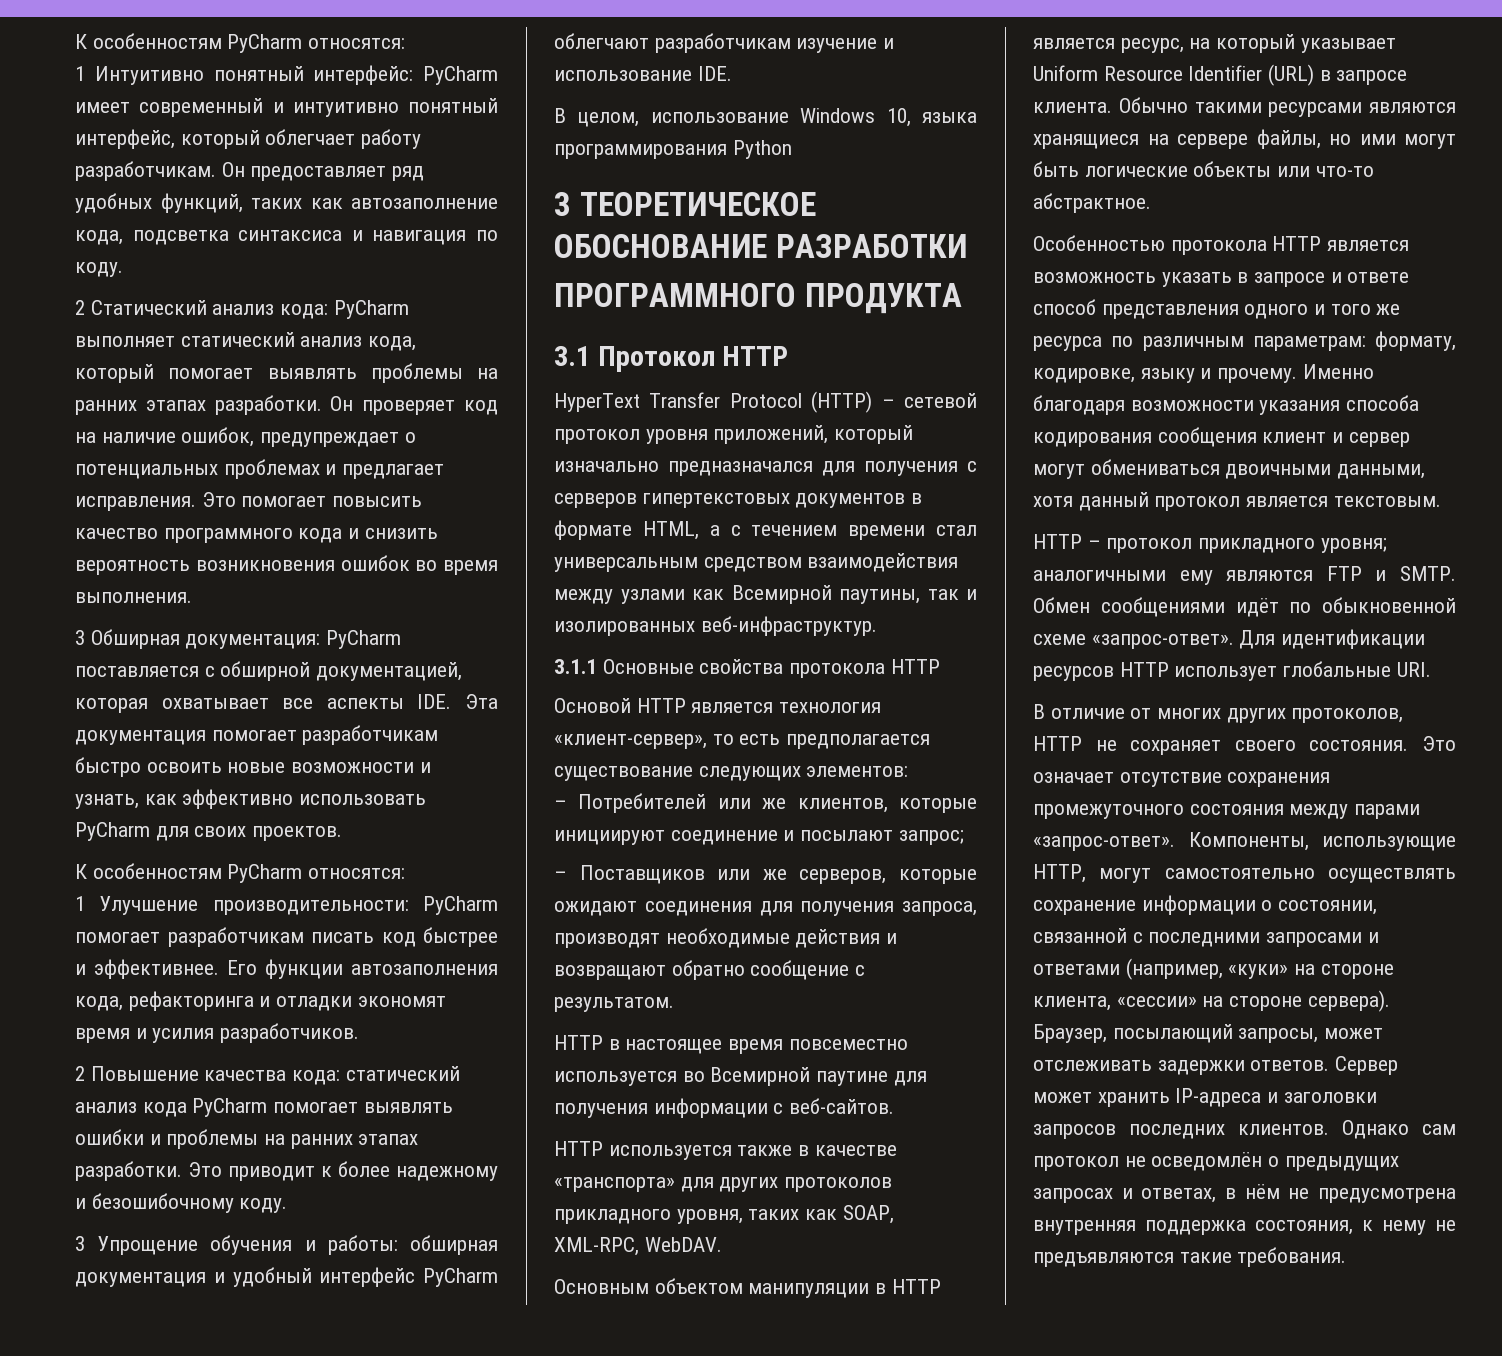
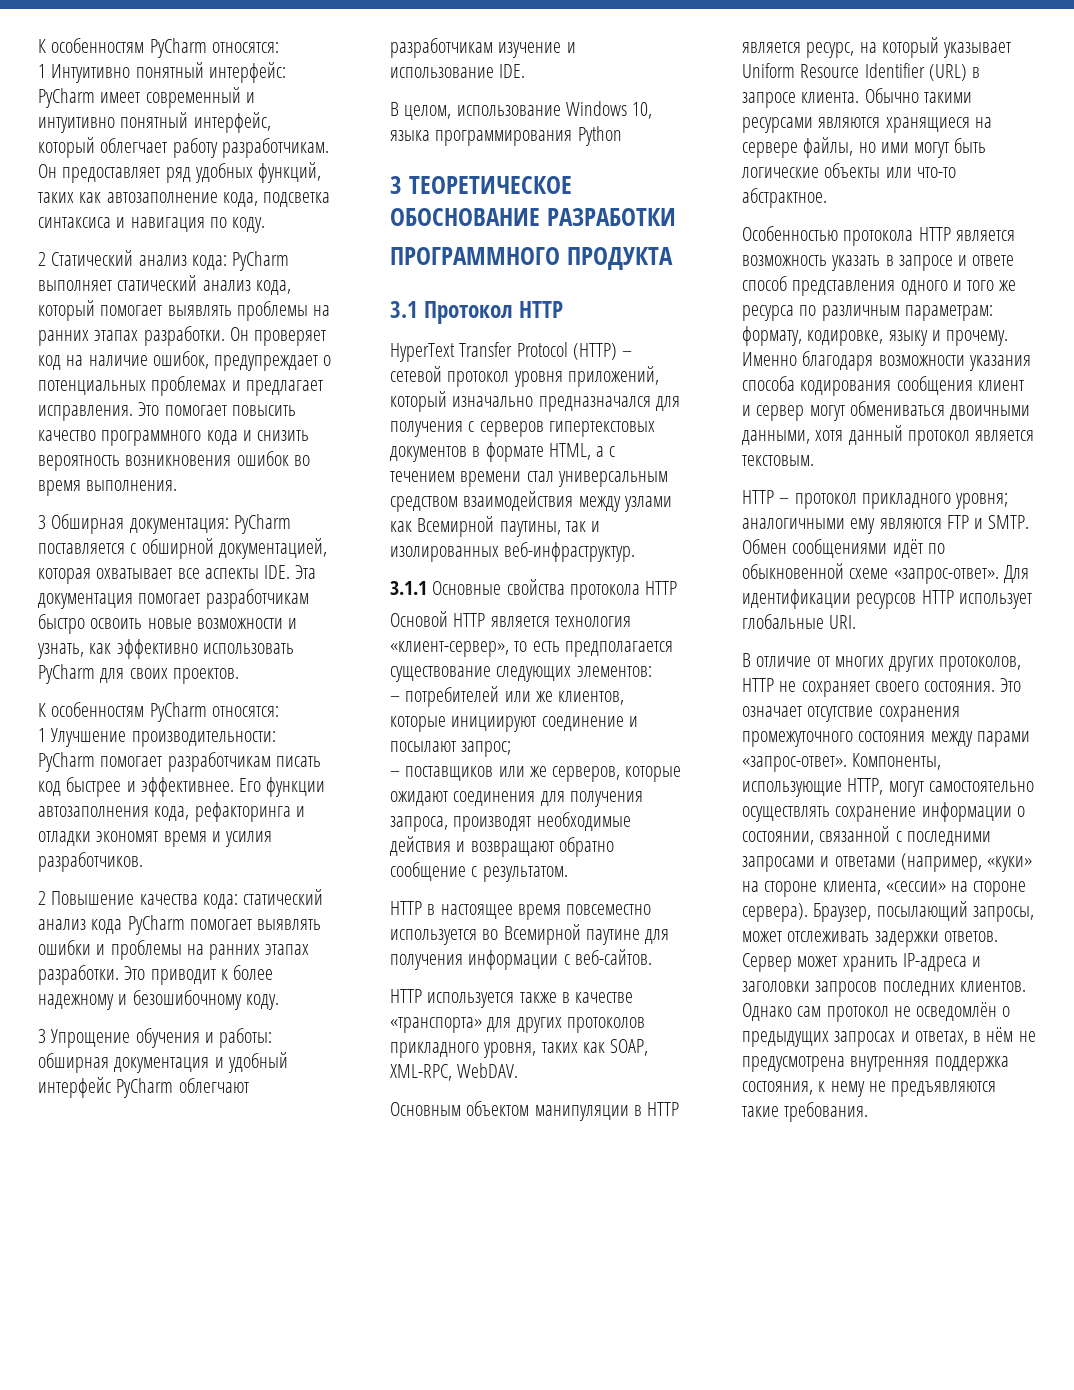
[578,793,707,813] Потребителей -> [405,686,500,707] потребителей
[579,865,705,884] Поставщиков -> [405,766,494,781] поставщиков

